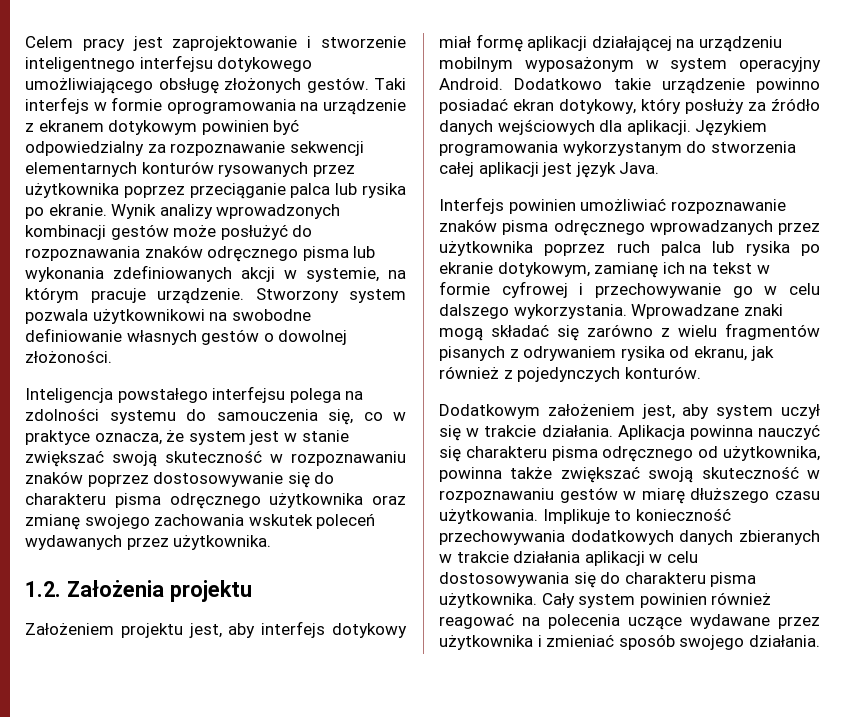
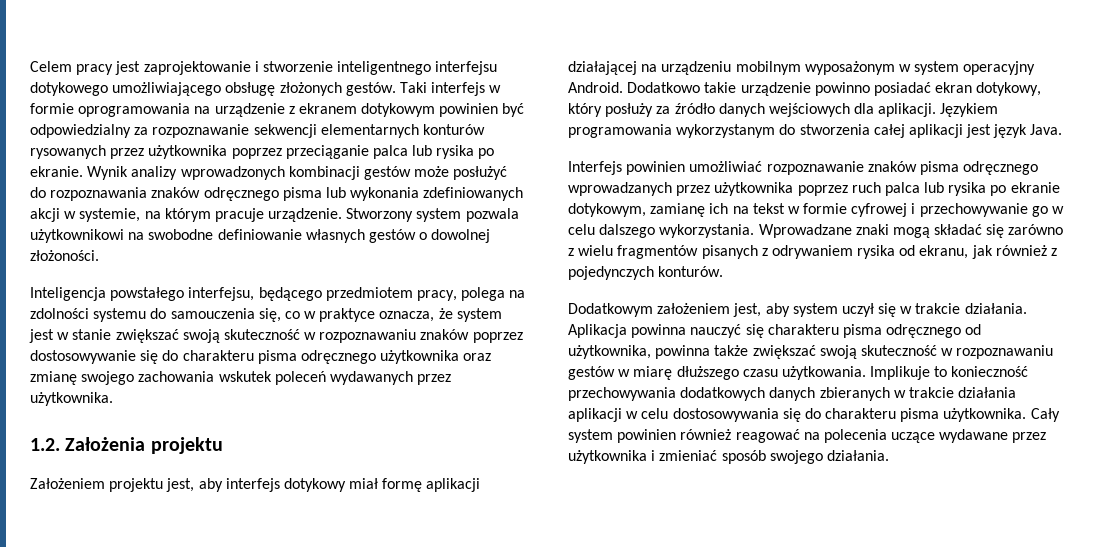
[212,386,286,403] interfejsu -> [188,287,457,301] interfejsu, będącego przedmiotem pracy,

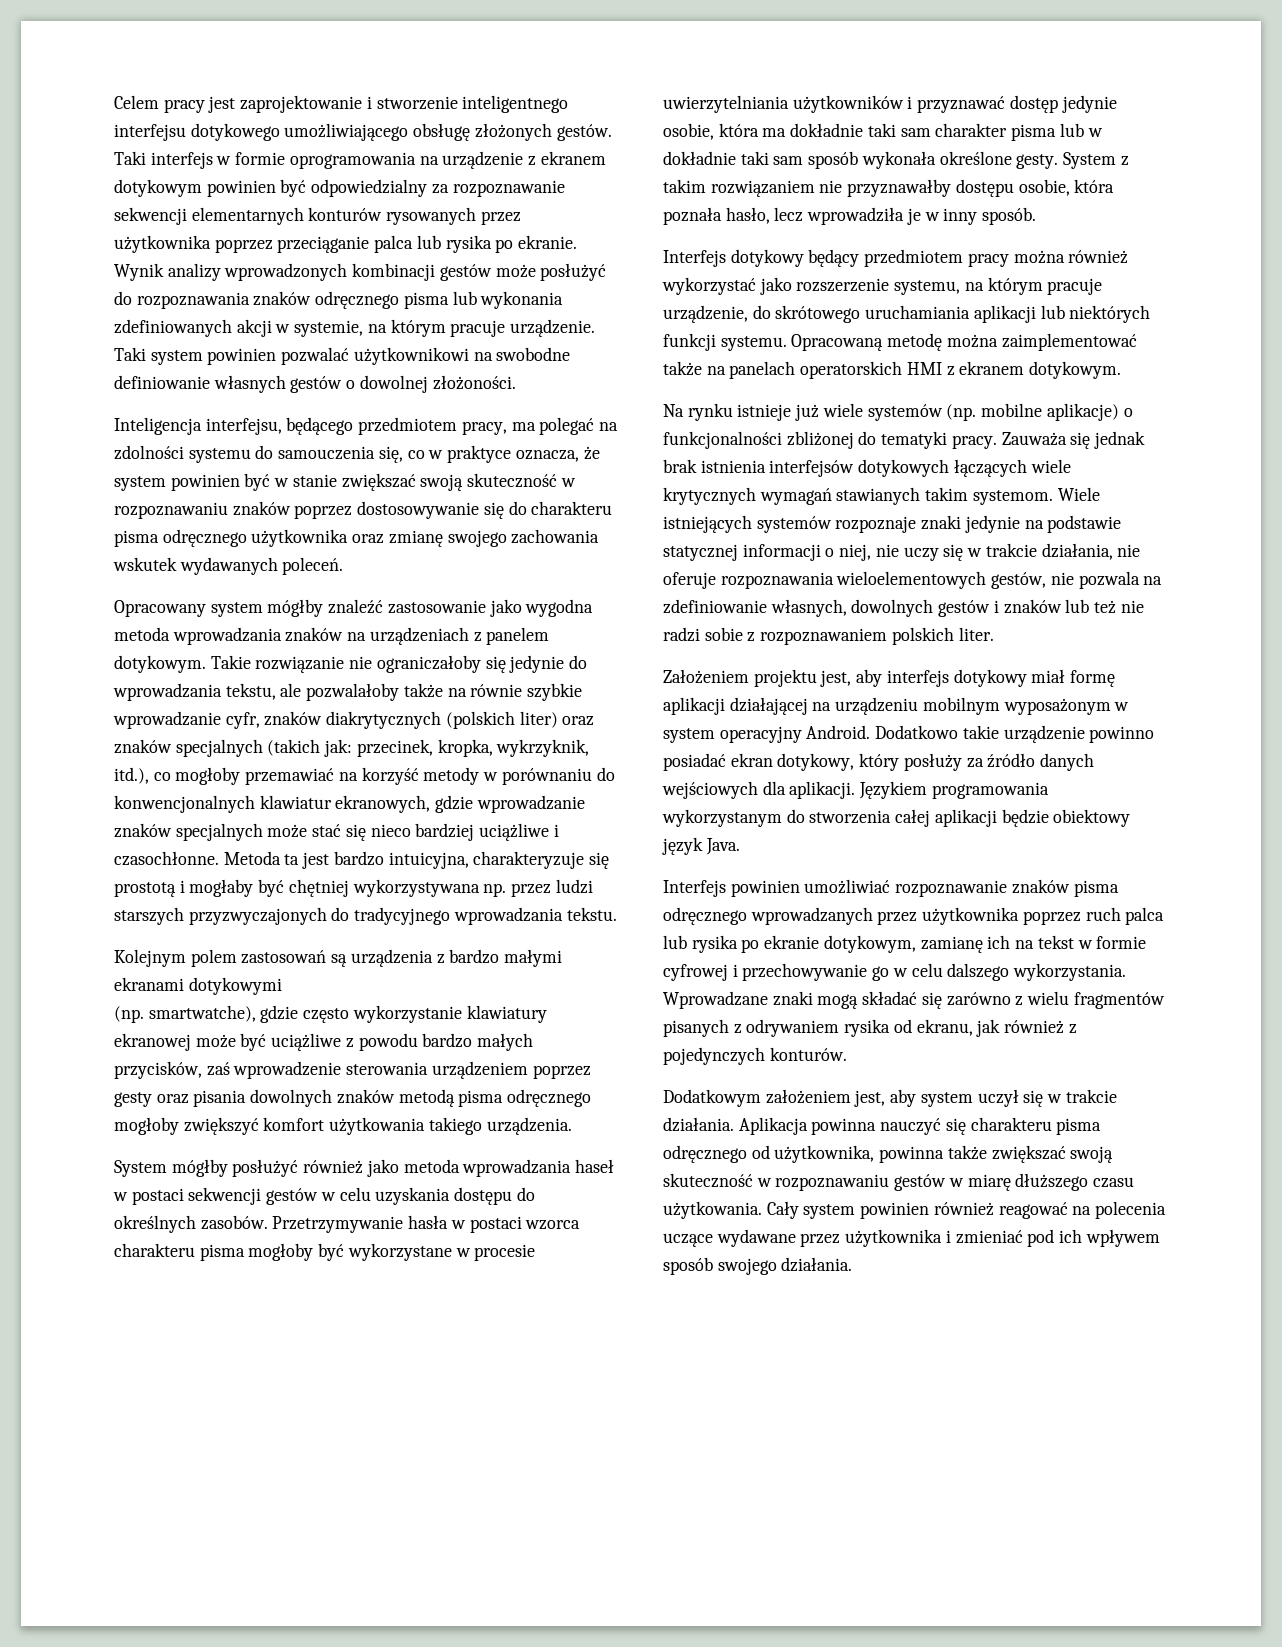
[346,208,519,222] Stworzony system pozwala -> [114,347,350,365] Taki system powinien pozwalać
[110,287,185,301] powstałego -> (202, 426) none
[461,287,506,301] polega -> [511,417,595,435] ma polegać
[29,329,54,343] jest -> [170,473,271,491] powinien być
[274,371,452,385] [30,392,113,406] [30,437,223,454] poleceń wydawanych przez użytkownika. // 1.2. Założenia projektu -> [179,557,344,575] [114,599,594,617] [114,627,550,645] [114,655,588,673] [113,683,583,701] [113,711,595,729] [114,739,590,757] [114,767,615,785] [114,795,585,813] [114,823,559,841] [114,851,610,869] [114,879,593,897] [114,907,617,925] [114,949,563,967] [114,977,282,995] [114,1005,547,1023] [114,1033,534,1051] [114,1061,591,1079] [114,1089,592,1107] [114,1117,572,1135] [114,1159,615,1177] [113,1187,535,1205] [114,1215,581,1233] [114,1243,536,1261] [663,95,1117,113] [663,123,1103,141] [663,151,1129,169] [663,179,1115,197] [663,207,1037,225] [663,249,1129,267] [662,277,1103,295] [663,305,1151,323] [663,333,1137,351] [663,361,1122,379] [663,403,1133,421] [663,431,1146,449] [663,459,1071,477] [663,487,1100,505] [663,515,1122,533] [663,543,1141,561] [663,571,1163,589] [663,599,1144,617] [663,627,994,645] wydawanych poleceń. // Opracowany system mógłby znaleźć zastosowanie jako wygodna metoda wprowadzania znaków na urządzeniach z panelem dotykowym. Takie rozwiązanie nie ograniczałoby się jedynie do wprowadzania tekstu, ale pozwalałoby także na równie szybkie wprowadzanie cyfr, znaków diakrytycznych (polskich liter) oraz znaków specjalnych (takich jak: przecinek, kropka, wykrzyknik, itd.), co mogłoby przemawiać na korzyść metody w porównaniu do konwencjonalnych klawiatur ekranowych, gdzie wprowadzanie znaków specjalnych może stać się nieco bardziej uciążliwe i czasochłonne. Metoda ta jest bardzo intuicyjna, charakteryzuje się prostotą i mogłaby być chętniej wykorzystywana np. przez ludzi starszych przyzwyczajonych do tradycyjnego wprowadzania tekstu. // Kolejnym polem zastosowań są urządzenia z bardzo małymi ekranami dotykowymi // (np. smartwatche), gdzie często wykorzystanie klawiatury ekranowej może być uciążliwe z powodu bardzo małych przycisków, zaś wprowadzenie sterowania urządzeniem poprzez gesty oraz pisania dowolnych znaków metodą pisma odręcznego mogłoby zwiększyć komfort użytkowania takiego urządzenia. // System mógłby posłużyć również jako metoda wprowadzania haseł w postaci sekwencji gestów w celu uzyskania dostępu do określnych zasobów. Przetrzymywanie hasła w postaci wzorca charakteru pisma mogłoby być wykorzystane w procesie uwierzytelniania użytkowników i przyznawać dostęp jedynie osobie, która ma dokładnie taki sam charakter pisma lub w dokładnie taki sam sposób wykonała określone gesty. System z takim rozwiązaniem nie przyznawałby dostępu osobie, która poznała hasło, lecz wprowadziła je w inny sposób. // Interfejs dotykowy będący przedmiotem pracy można również wykorzystać jako rozszerzenie systemu, na którym pracuje urządzenie, do skrótowego uruchamiania aplikacji lub niektórych funkcji systemu. Opracowaną metodę można zaimplementować także na panelach operatorskich HMI z ekranem dotykowym. // Na rynku istnieje już wiele systemów (np. mobilne aplikacje) o funkcjonalności zbliżonej do tematyki pracy. Zauważa się jednak brak istnienia interfejsów dotykowych łączących wiele krytycznych wymagań stawianych takim systemom. Wiele istniejących systemów rozpoznaje znaki jedynie na podstawie statycznej informacji o niej, nie uczy się w trakcie działania, nie oferuje rozpoznawania wieloelementowych gestów, nie pozwala na zdefiniowanie własnych, dowolnych gestów i znaków lub też nie radzi sobie z rozpoznawaniem polskich liter.
[966,124,992,138] jest -> [1001,809,1131,827] będzie obiektowy
[870,366,1029,380] [568,387,1017,401] [568,408,1027,422] Implikuje to konieczność przechowywania dodatkowych danych zbieranych w trakcie działania aplikacji w celu dostosowywania się do charakteru pisma użytkownika. -> (762, 1210) none
(718, 455) none -> [1027,1229,1160,1247] pod ich wpływem

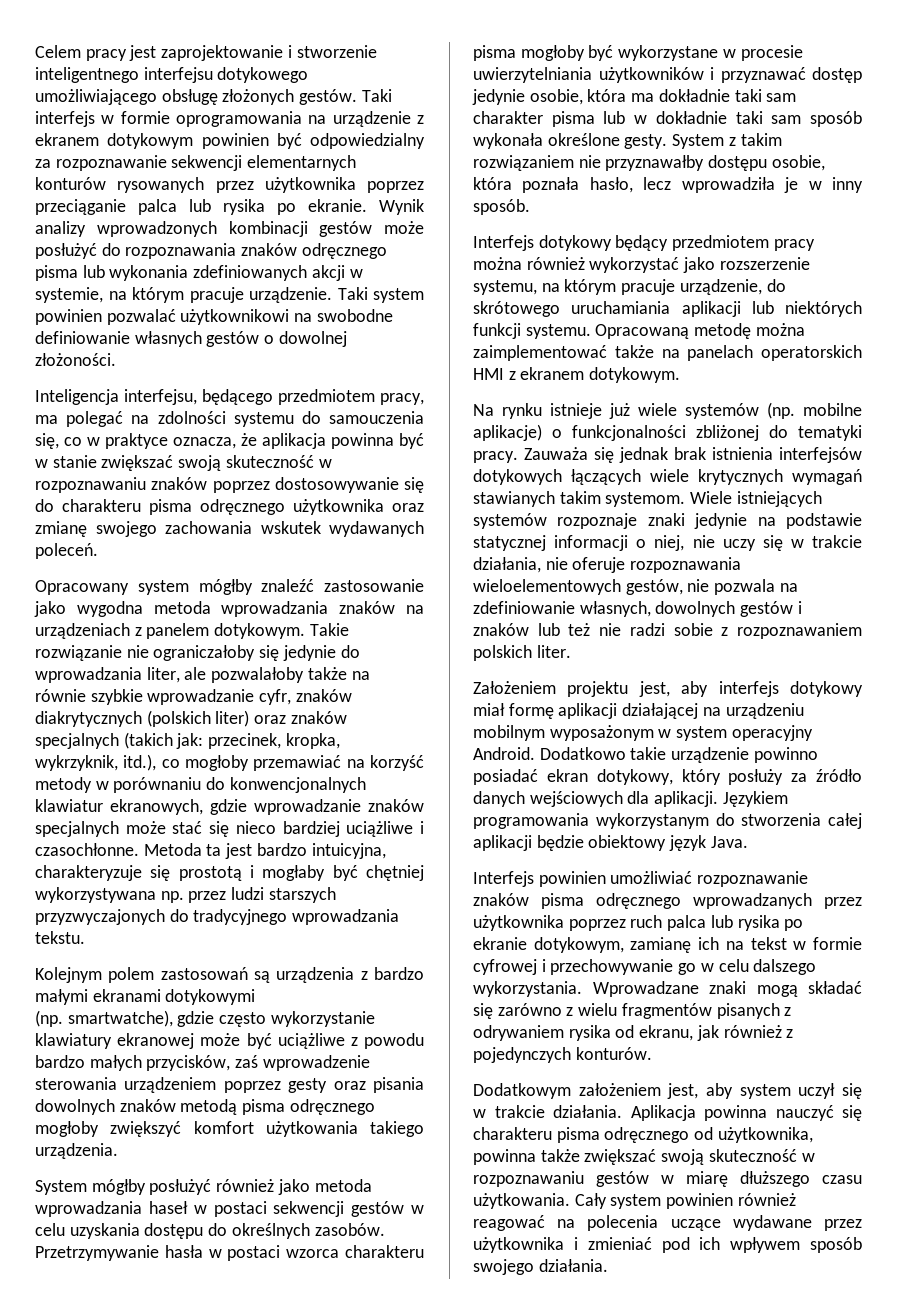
[114,474,240,491] system powinien -> [262,433,394,449] aplikacja powinna
[225,683,276,700] tekstu, -> [146,667,180,683] liter,

